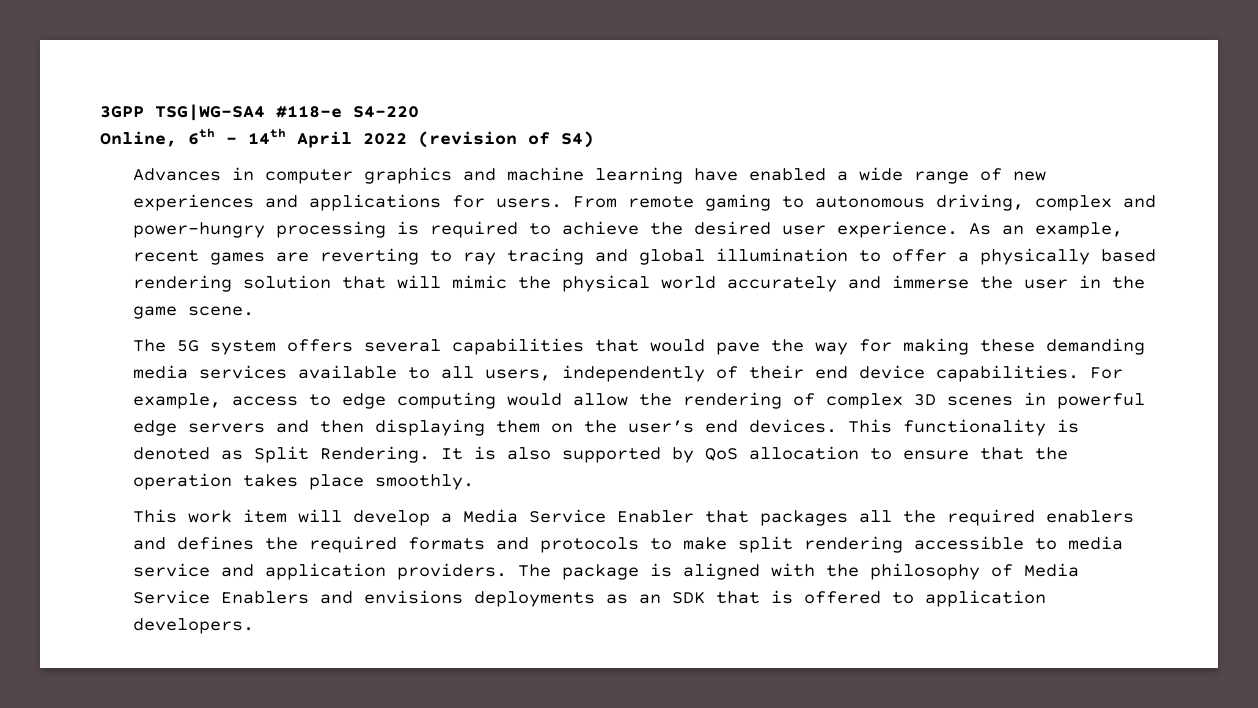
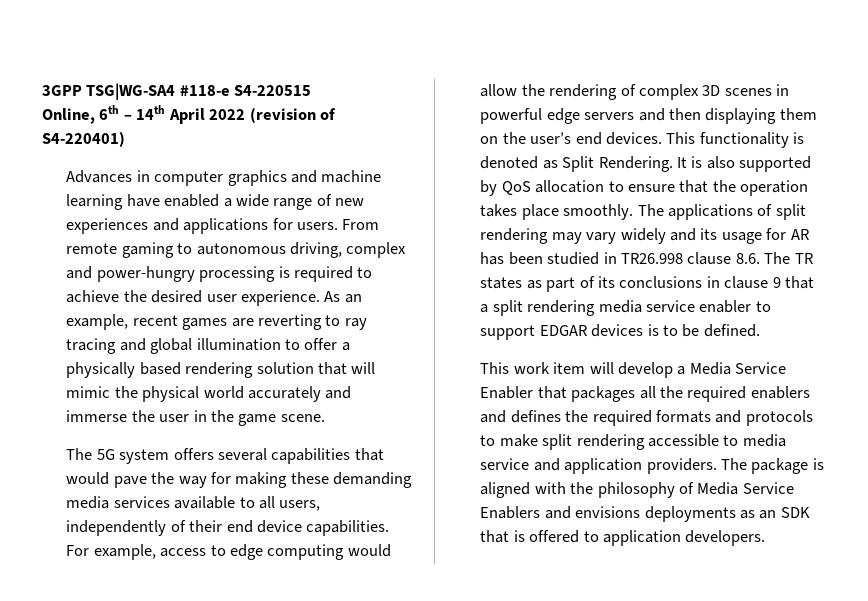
[353,106,419,118] S4-220 -> [234,85,312,96] S4-220515
[561,131,594,148] S4) -> [42,131,125,147] S4-220401)
(474, 482) none -> [637,204,806,220] [480,228,809,244] [480,252,813,265] [480,276,815,292] [480,300,771,316] [480,324,760,340] The applications of split rendering may vary widely and its usage for AR has been studied in TR26.998 clause 8.6. The TR states as part of its conclusions in clause 9 that a split rendering media service enabler to support EDGAR devices is to be defined.

